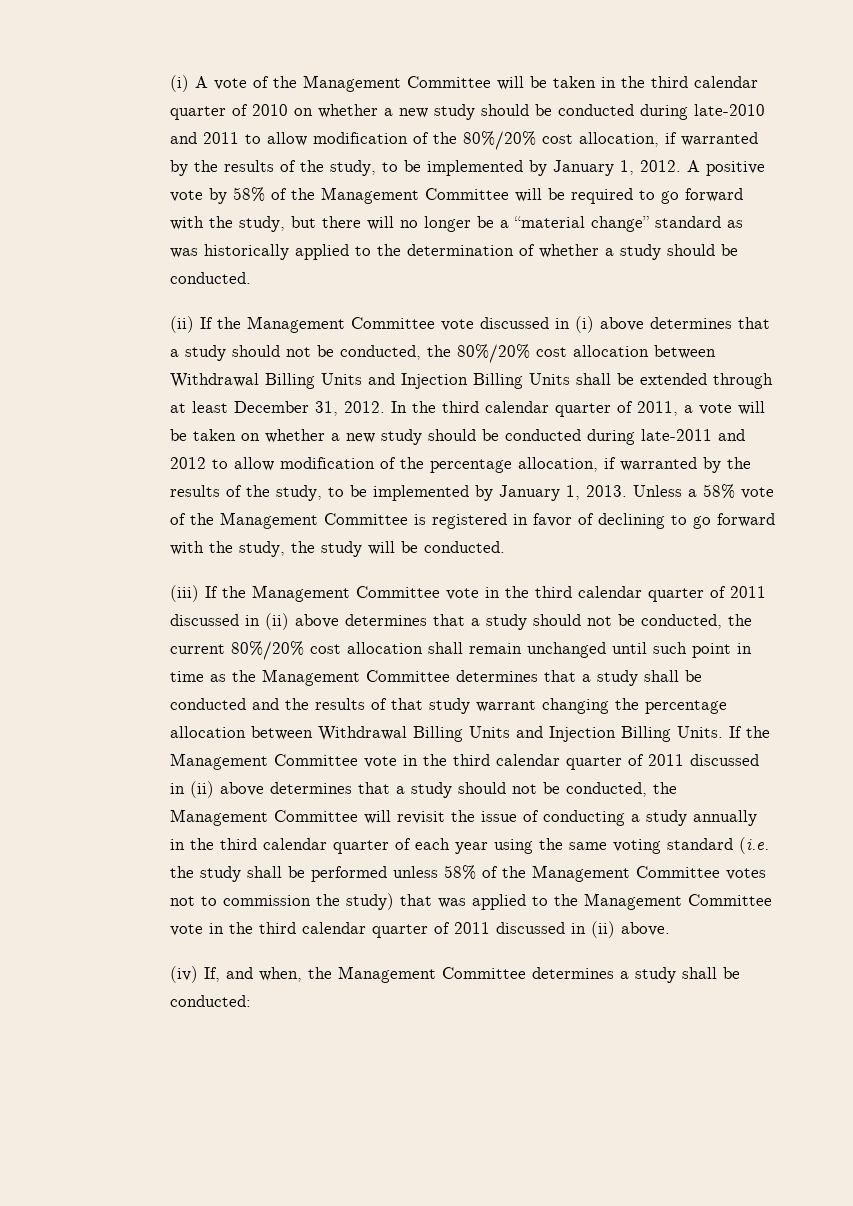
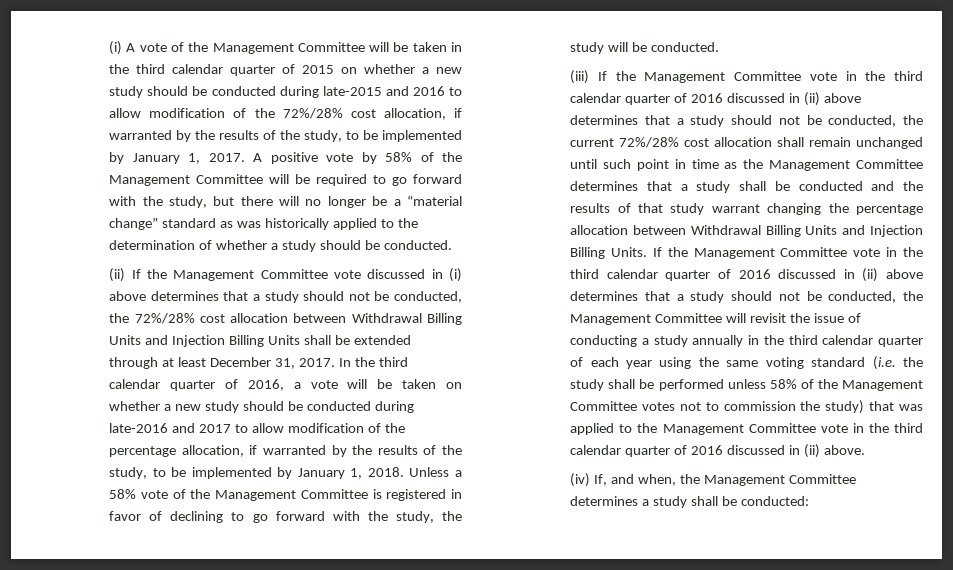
[252,104,766,120] [170,131,537,150] 2010 on whether a new study should be conducted during late-2010 and 2011 to allow modification of the 80%/20% -> [302,64,462,74] [109,86,462,98] [109,108,343,119] 2015 on whether a new study should be conducted during late-2015 and 2016 to allow modification of the 72%/28%
[640,160,682,172] 2012. -> [208,153,245,162] 2017.
[457,344,531,363] 80%/20% -> [134,313,195,324] 72%/28%
[344,401,386,413] 2012. -> [298,358,335,367] 2017.
[637,401,679,416] 2011, -> [247,379,284,391] 2016,
[641,429,746,441] [170,457,207,469] late-2011 and 2012 -> [109,423,232,433] late-2016 and 2017
[586,485,628,497] 2013. -> [367,467,404,477] 2018.
[730,586,767,598] 2011 -> [690,93,723,103] 2016
[231,641,305,660] 80%/20% -> [619,137,680,148] 72%/28%
[648,754,685,766] 2011 -> [738,269,771,279] 2016
[454,922,491,934] 2011 -> [690,445,723,455] 2016

